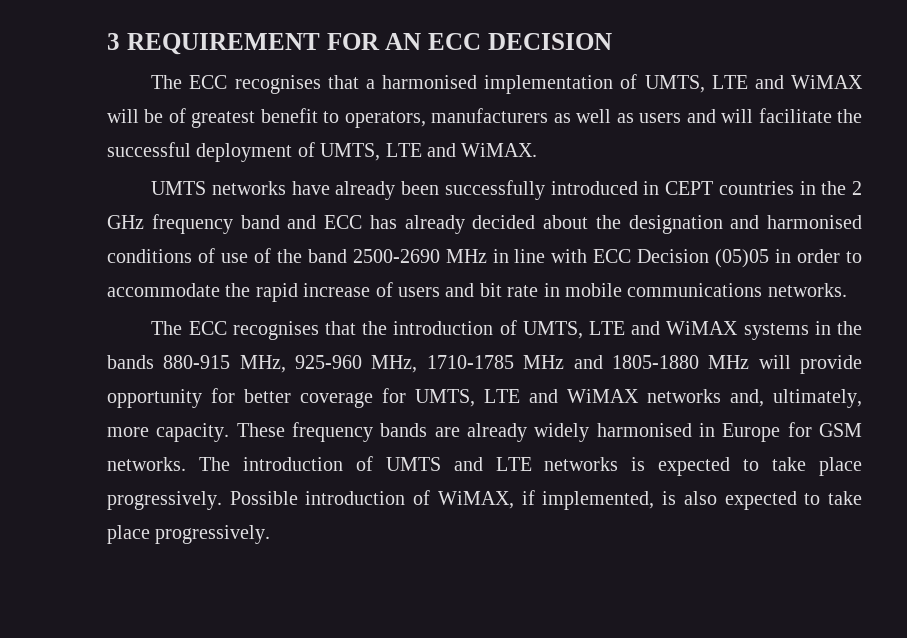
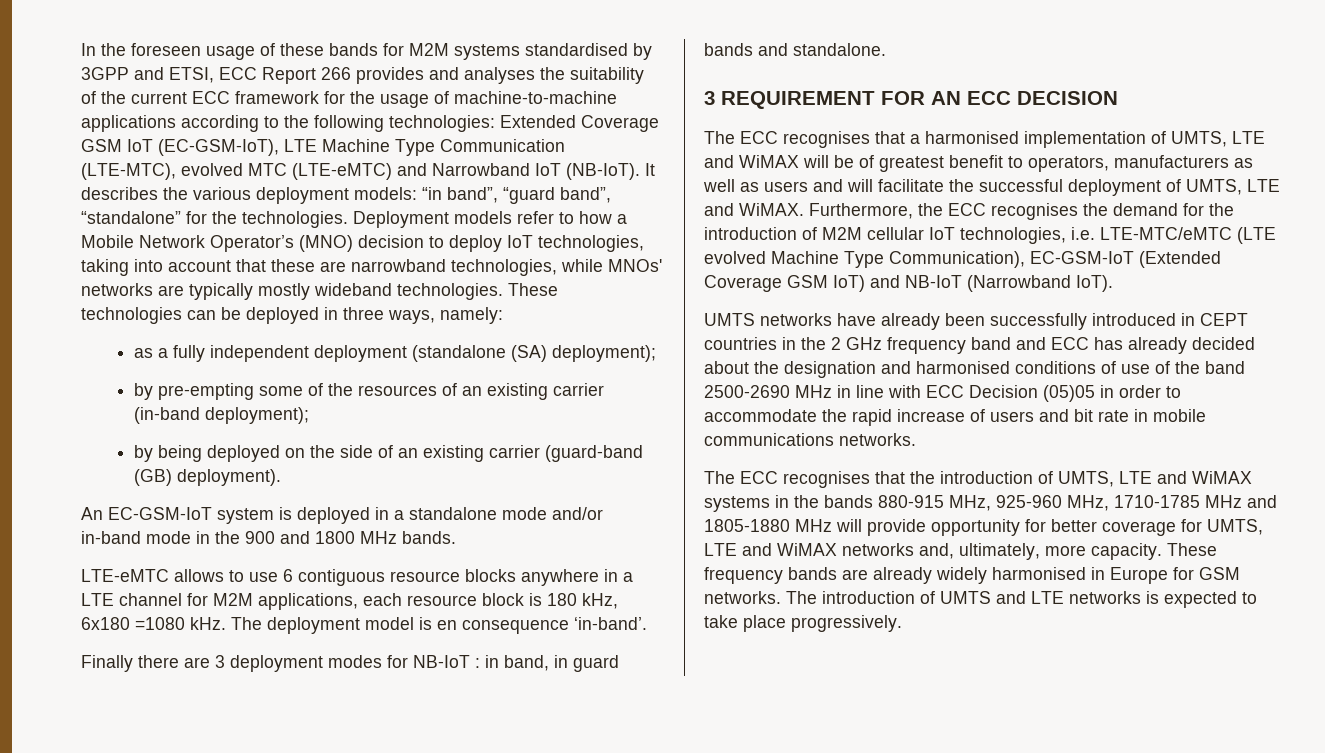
(107, 41) none -> [81,43,652,60] [81,67,644,84] [81,91,617,108] [81,115,659,132] [81,139,565,156] [81,163,655,180] [81,187,611,204] [81,211,627,228] [81,235,644,252] [81,259,662,276] [81,283,558,300] [81,307,503,324] [133,345,656,362] [133,383,604,400] [133,407,309,424] [133,445,643,462] [133,469,281,486] [81,507,603,524] [81,531,456,544] [81,569,633,586] [81,593,618,610] [81,617,647,634] [81,655,619,672] [704,43,886,56] In the foreseen usage of these bands for M2M systems standardised by 3GPP and ETSI, ECC Report 266 provides and analyses the suitability of the current ECC framework for the usage of machine-to-machine applications according to the following technologies: Extended Coverage GSM IoT (EC-GSM-IoT), LTE Machine Type Communication (LTE-MTC), evolved MTC (LTE-eMTC) and Narrowband IoT (NB-IoT). It describes the various deployment models: “in band”, “guard band”, “standalone” for the technologies. Deployment models refer to how a Mobile Network Operator’s (MNO) decision to deploy IoT technologies, taking into account that these are narrowband technologies, while MNOs' networks are typically mostly wideband technologies. These technologies can be deployed in three ways, namely: // as a fully independent deployment (standalone (SA) deployment); // by pre-empting some of the resources of an existing carrier (in-band deployment); // by being deployed on the side of an existing carrier (guard-band (GB) deployment). // An EC-GSM-IoT system is deployed in a standalone mode and/or in-band mode in the 900 and 1800 MHz bands. // LTE-eMTC allows to use 6 contiguous resource blocks anywhere in a LTE channel for M2M applications, each resource block is 180 kHz, 6x180 =1080 kHz. The deployment model is en consequence ‘in-band’. // Finally there are 3 deployment modes for NB-IoT : in band, in guard bands and standalone. //
(538, 150) none -> [809,203,1234,220] [704,227,1276,244] [704,251,1221,268] [704,275,1113,292] Furthermore, the ECC recognises the demand for the introduction of M2M cellular IoT technologies, i.e. LTE-MTC/eMTC (LTE evolved Machine Type Communication), EC-GSM-IoT (Extended Coverage GSM IoT) and NB-IoT (Narrowband IoT).
[229,490,863,510] [107,525,271,544] Possible introduction of WiMAX, if implemented, is also expected to take place progressively. -> (902, 623) none

